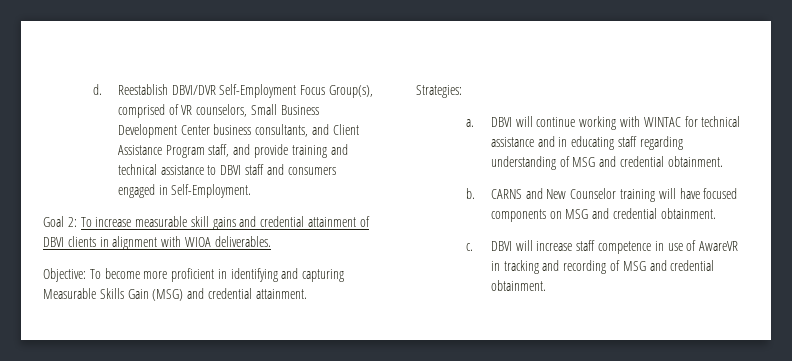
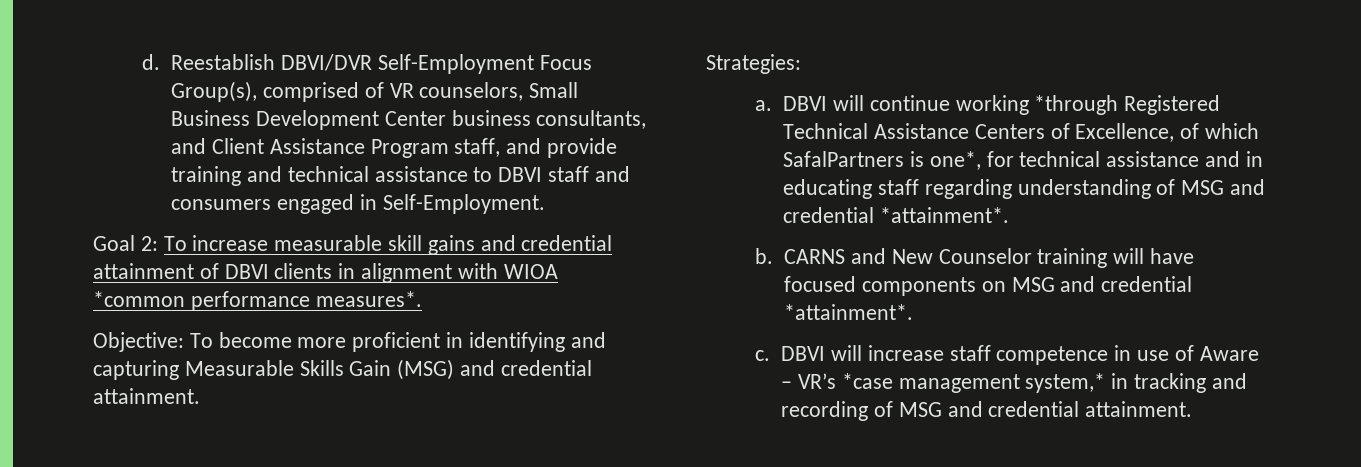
[214,236,271,247] deliverables. -> [93,291,422,311] *common performance measures*.
[619,116,681,127] with WINTAC -> [1034,95,1221,115] [783,123,1260,142] [783,151,981,170] *through Registered Technical Assistance Centers of Excellence, of which SafalPartners is one*,
[667,156,723,167] obtainment. -> [880,207,1010,223] *attainment*.
[660,208,716,219] obtainment. -> [784,304,914,320] *attainment*.
[699,241,739,251] AwareVR -> [1199,346,1259,361] [781,373,1106,393] Aware – VR’s *case management system,*
[490,280,546,291] obtainment. -> [1085,401,1193,417] attainment.

